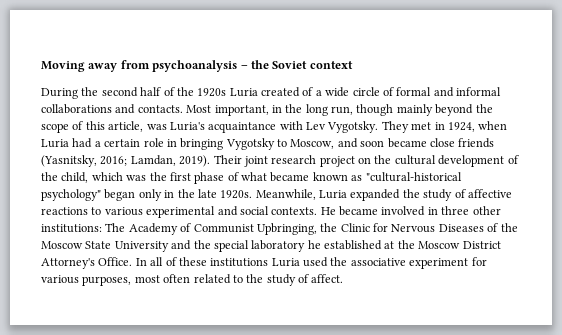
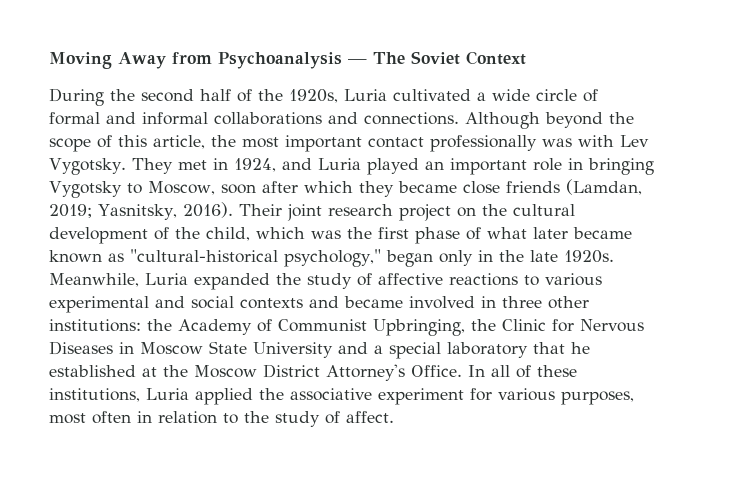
[88,60,353,72] away from psychoanalysis – the Soviet context -> [118,51,526,69] Away from Psychoanalysis — The Soviet Context
[197,87,314,97] 1920s Luria created of -> [289,89,471,103] 1920s, Luria cultivated
[137,104,433,116] contacts. Most important, in the long run, though mainly -> [364,112,540,129] connections. Although
[146,122,277,133] was Luria's acquaintance -> [211,135,572,152] the most important contact professionally was
[478,121,508,130] [41,138,141,148] when Luria had a certain -> [281,158,527,175] and Luria played an important
[337,138,495,148] [41,155,211,167] and soon became close friends (Yasnitsky, 2016; Lamdan, 2019). -> [220,179,642,197] [49,202,233,220] soon after which they became close friends (Lamdan, 2019; Yasnitsky, 2016).
(267, 176) none -> [533,227,568,239] later
[41,189,101,201] psychology" -> [284,249,381,267] psychology,"
[271,207,336,215] contexts. He -> [240,296,339,309] contexts and
[105,223,126,232] The -> [147,319,172,331] the
[487,223,518,232] of the -> [119,342,134,354] in
[193,240,211,249] the -> [374,345,383,354] a
(306, 246) none -> [533,342,565,354] that
[210,257,328,267] institutions Luria used -> [49,388,253,405] institutions, Luria applied
[193,274,231,284] related -> [137,411,217,424] in relation

